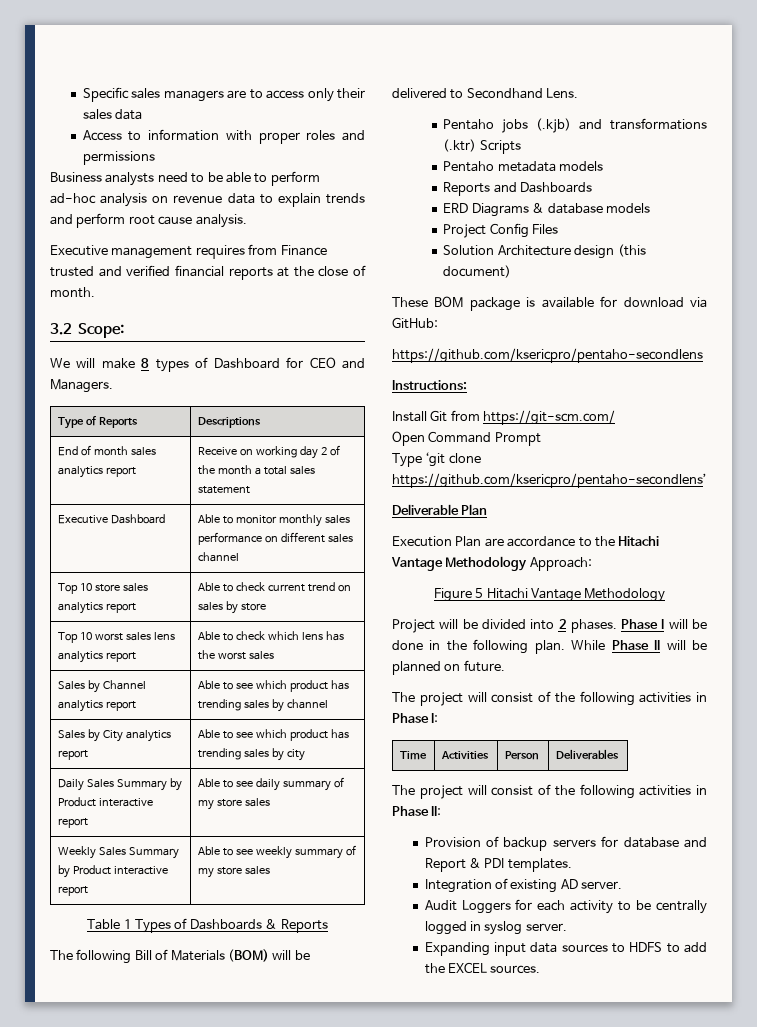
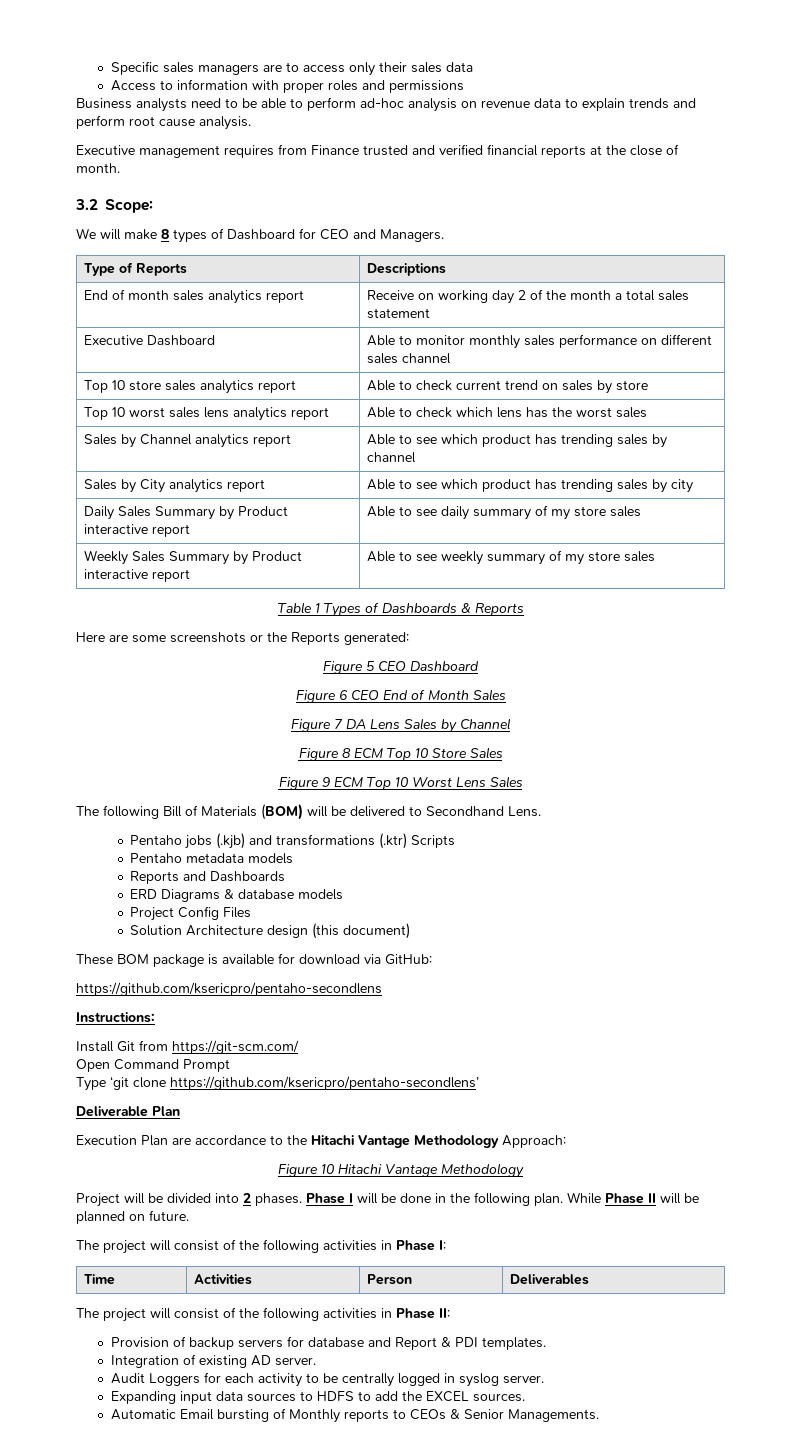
(328, 926) none -> [76,632,409,645] [323,661,479,674] [295,689,506,703] [291,718,511,733] [298,747,503,761] [278,776,523,790] // Here are some screenshots or the Reports generated: // Figure 5 CEO Dashboard // Figure 6 CEO End of Month Sales // Figure 7 DA Lens Sales by Channel // Figure 8 ECM Top 10 Store Sales // Figure 9 ECM Top 10 Worst Lens Sales
[475,588,484,598] 5 -> [321,1164,334,1174] 10
(541, 969) none -> [110,1408,599,1423] // Automatic Email bursting of Monthly reports to CEOs & Senior Managements.

